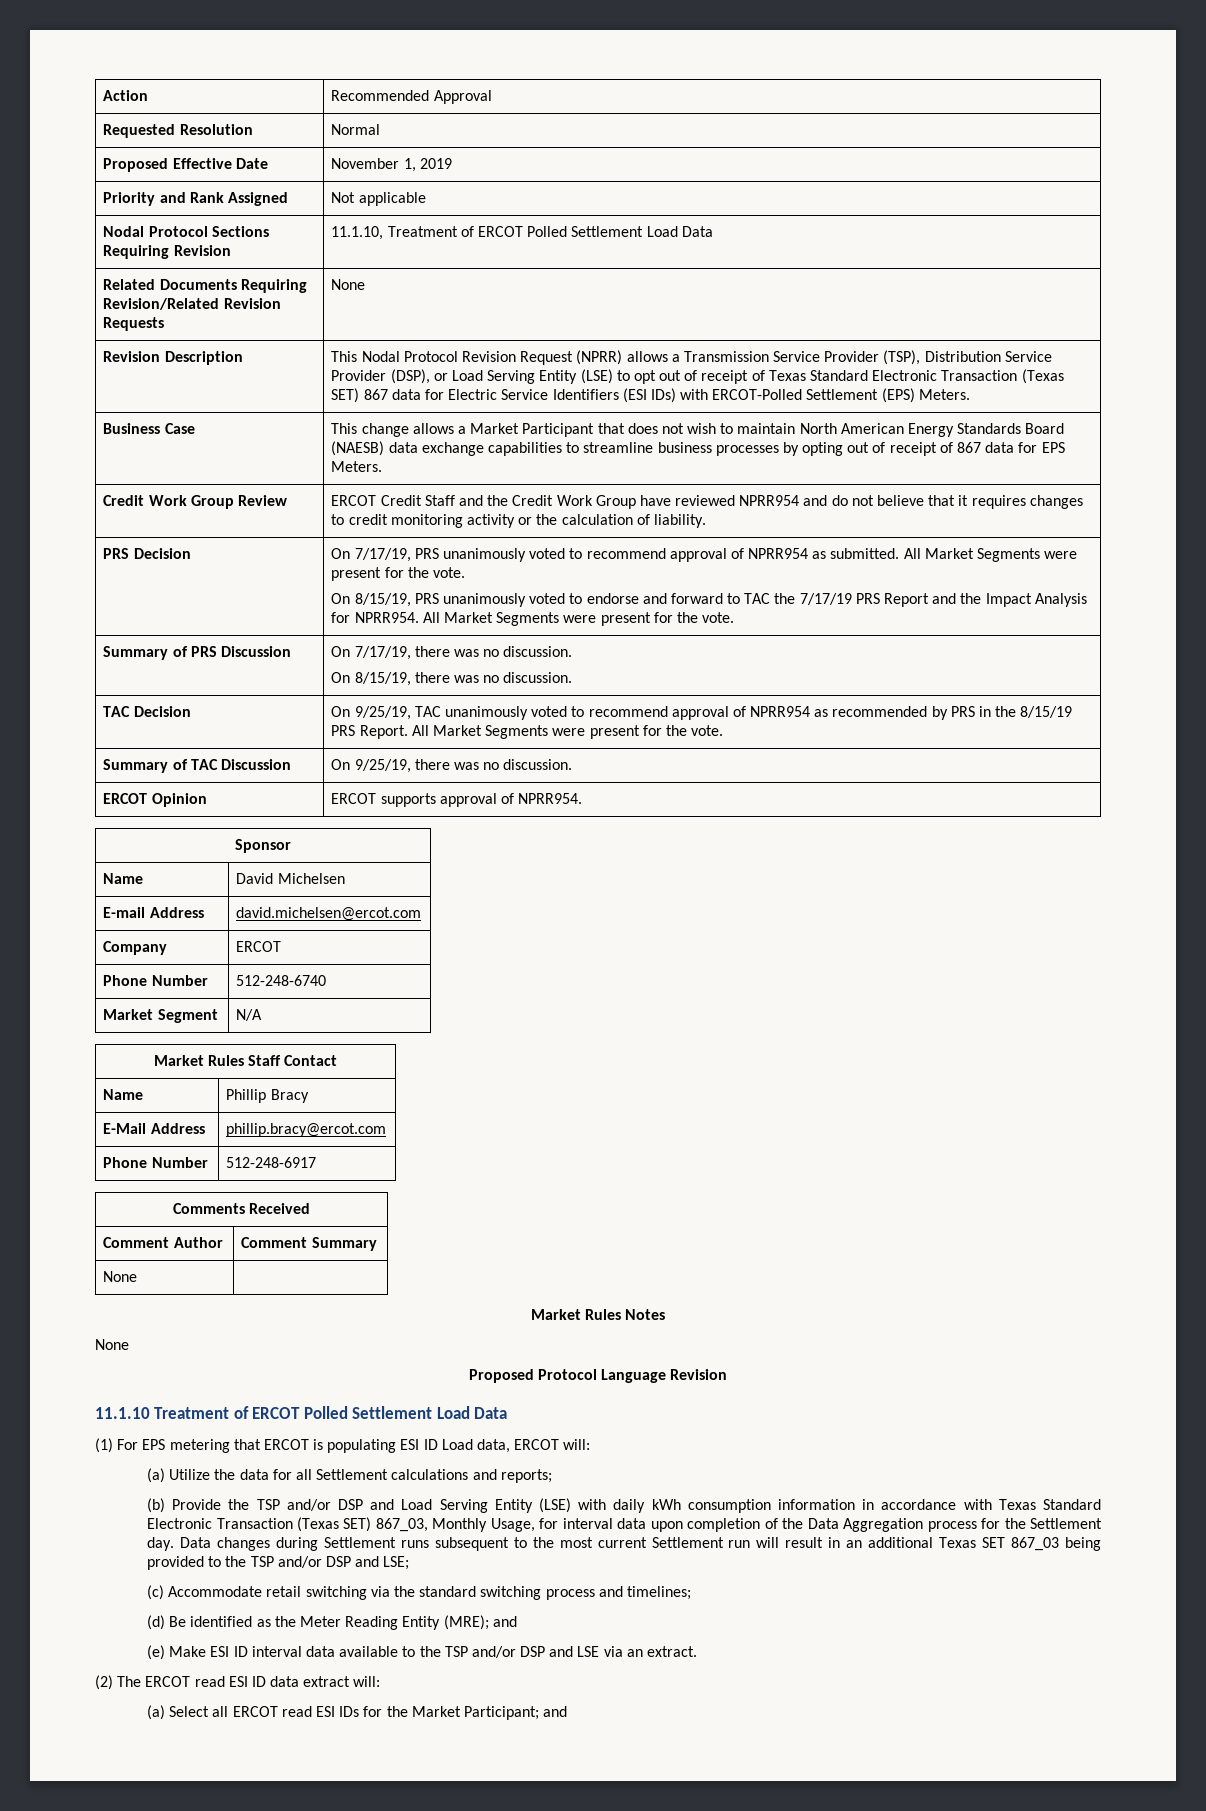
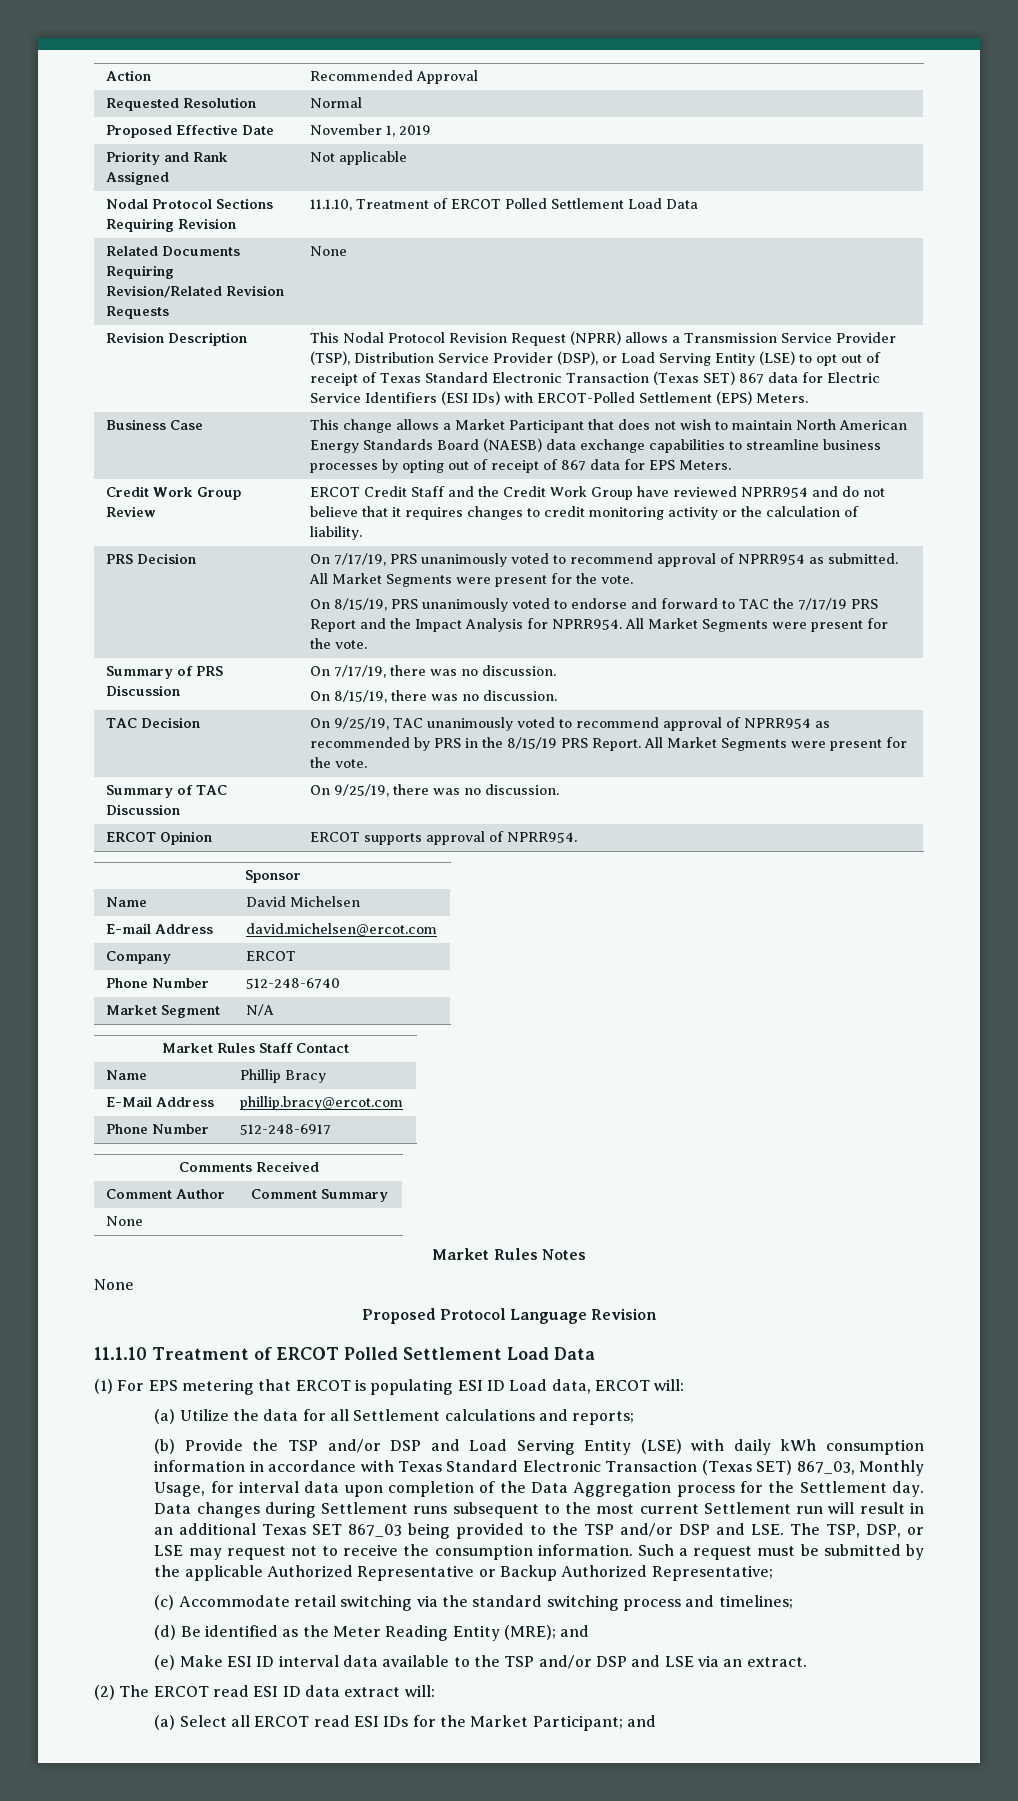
[383,1556,410,1570] LSE; -> [751,1523,925,1538] [154,1544,924,1560] [154,1565,773,1581] LSE. The TSP, DSP, or LSE may request not to receive the consumption information. Such a request must be submitted by the applicable Authorized Representative or Backup Authorized Representative;

